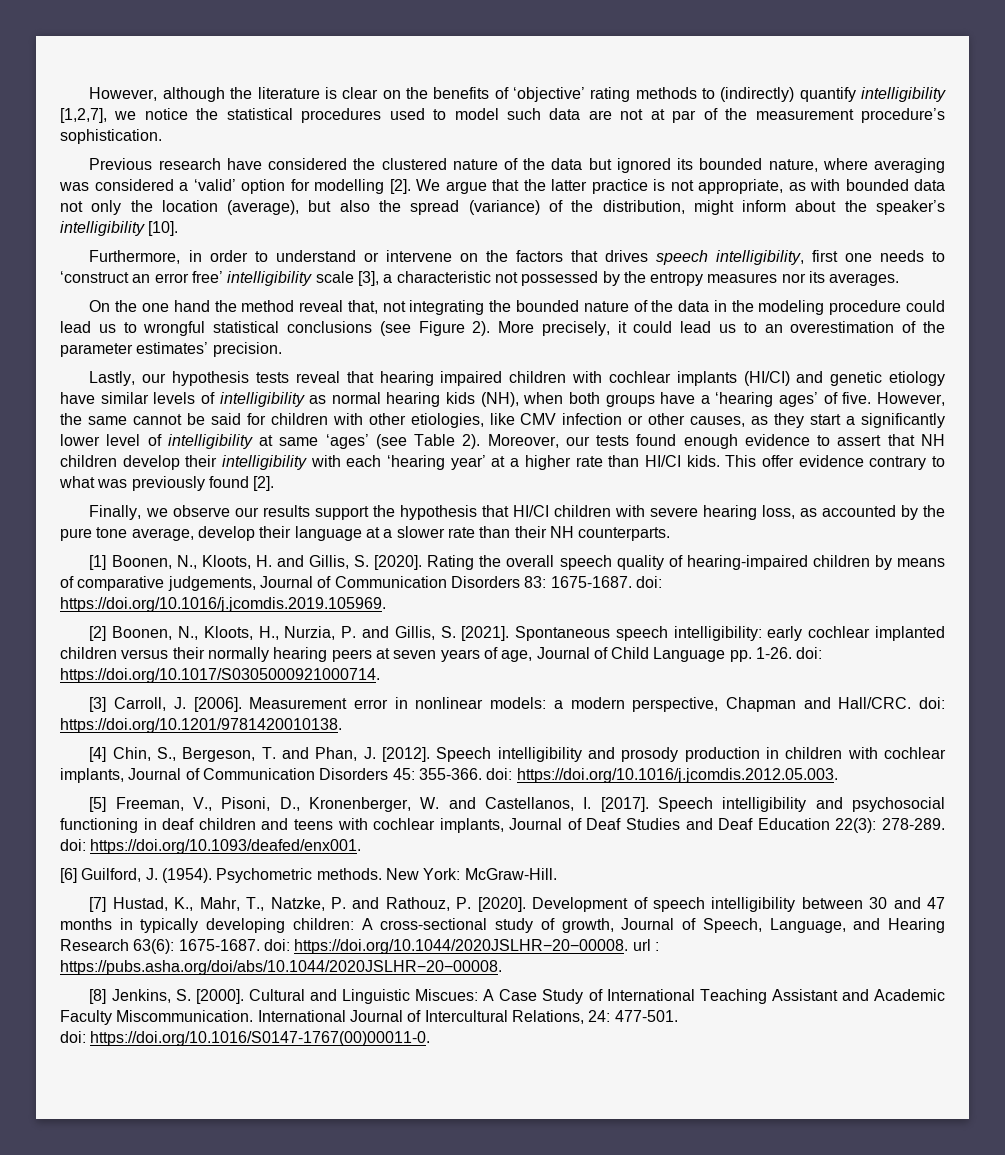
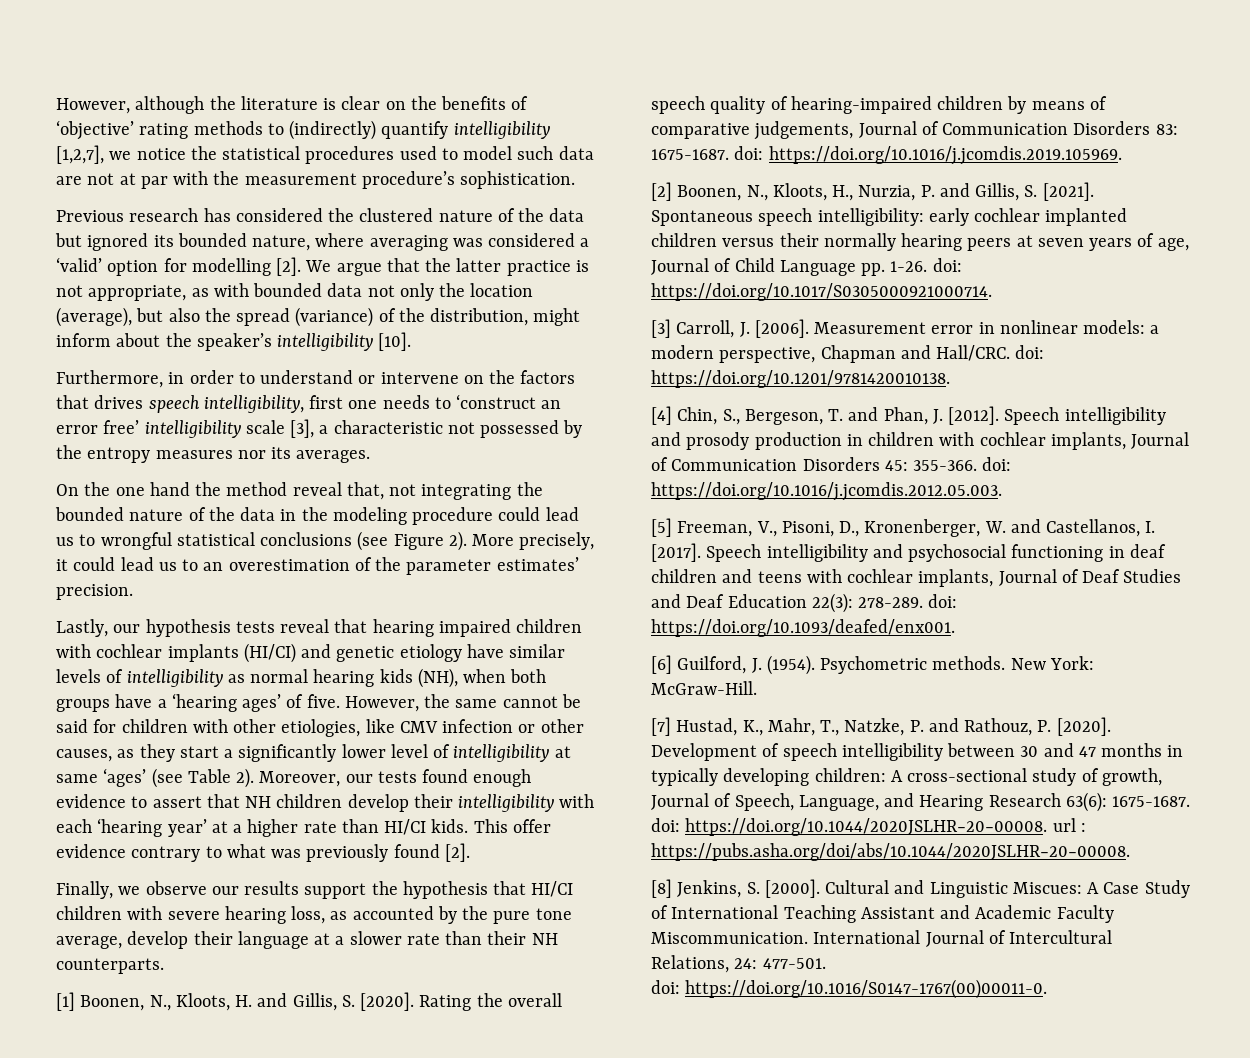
[703,108,718,120] of -> [173,171,209,185] with
[226,158,262,170] have -> [203,208,231,222] has

